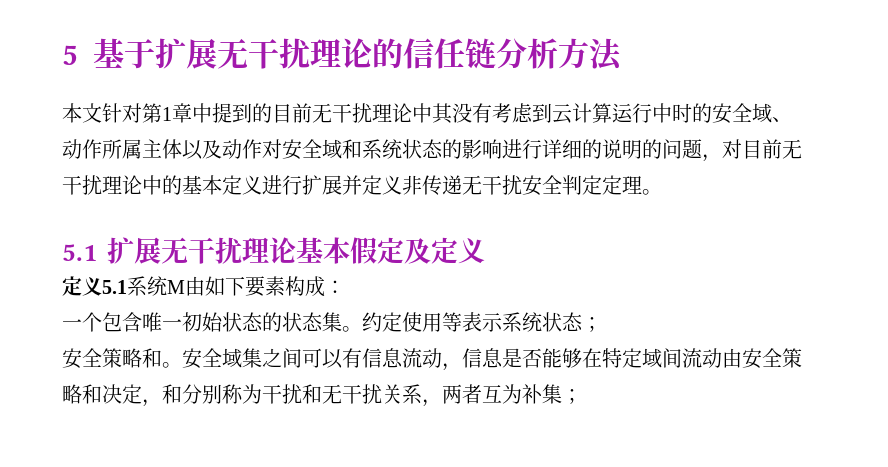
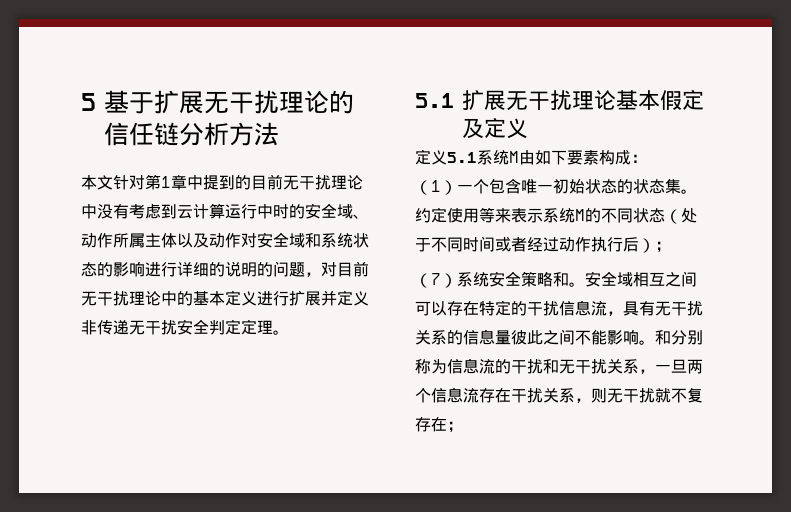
[432,103,453,124] 其 -> (97, 211) none
(345, 287) none -> [415,180,457,195] （1）
(462, 322) none -> [495,208,511,223] 来
[542,312,602,332] 状态； // -> [575,208,697,224] [415,236,671,253] [415,272,489,288] M的不同状态（处于不同时间或者经过动作执行后）； // （7）系统
[242,348,262,368] 集 -> [633,272,665,287] 相互
[342,348,802,371] [62,384,162,407] 有信息流动，信息是否能够在特定域间流动由安全策略和决定， -> [447,300,703,316] [415,329,655,345] 存在特定的干扰信息流，具有无干扰关系的信息量彼此之间不能影响。
(262, 394) none -> [447,358,511,374] 信息流的
[442,384,562,404] 两者互为补集 -> [655,359,703,374] [415,387,703,403] [415,417,447,432] 一旦两个信息流存在干扰关系，则无干扰就不复存在

